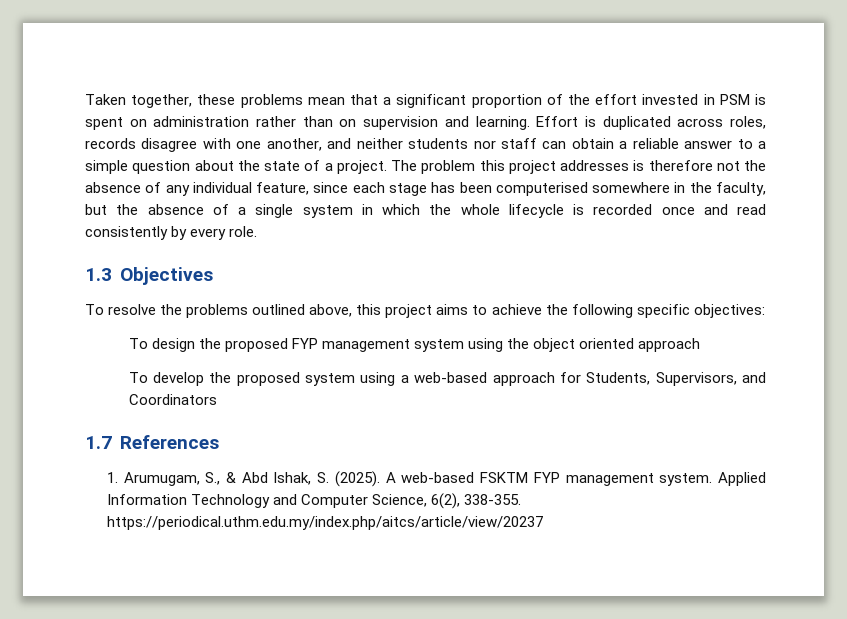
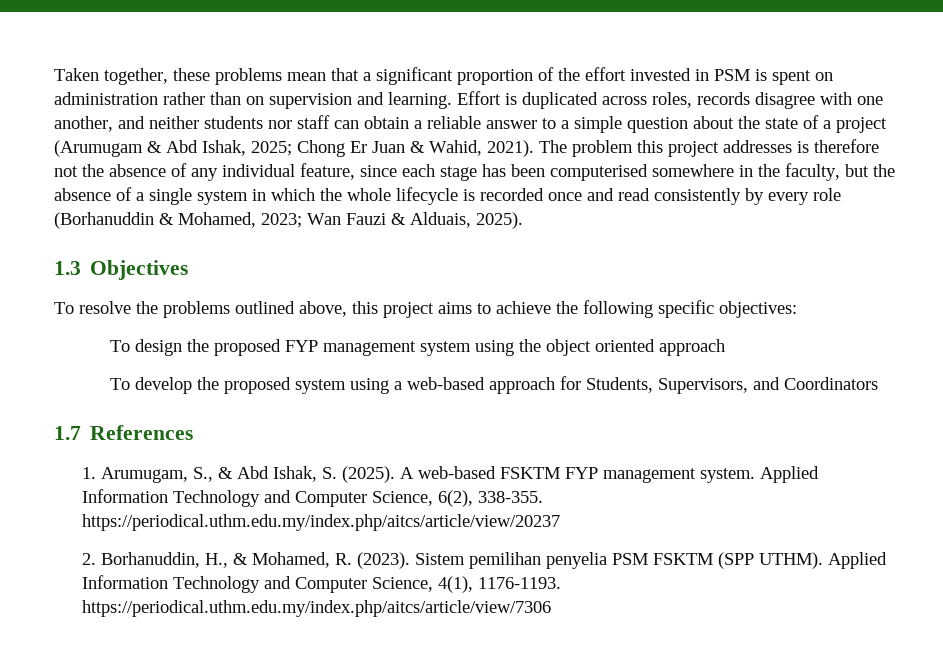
[336,160,387,174] project. -> [836,117,887,133] [54,140,534,157] project (Arumugam & Abd Ishak, 2025; Chong Er Juan & Wahid, 2021).
[229,226,258,237] role. -> [813,188,841,201] [54,212,523,229] role (Borhanuddin & Mohamed, 2023; Wan Fauzi & Alduais, 2025).
(543, 523) none -> [81,552,887,569] [81,575,561,593] [81,600,551,617] // 2. Borhanuddin, H., & Mohamed, R. (2023). Sistem pemilihan penyelia PSM FSKTM (SPP UTHM). Applied Information Technology and Computer Science, 4(1), 1176-1193. https://periodical.uthm.edu.my/index.php/aitcs/article/view/7306

